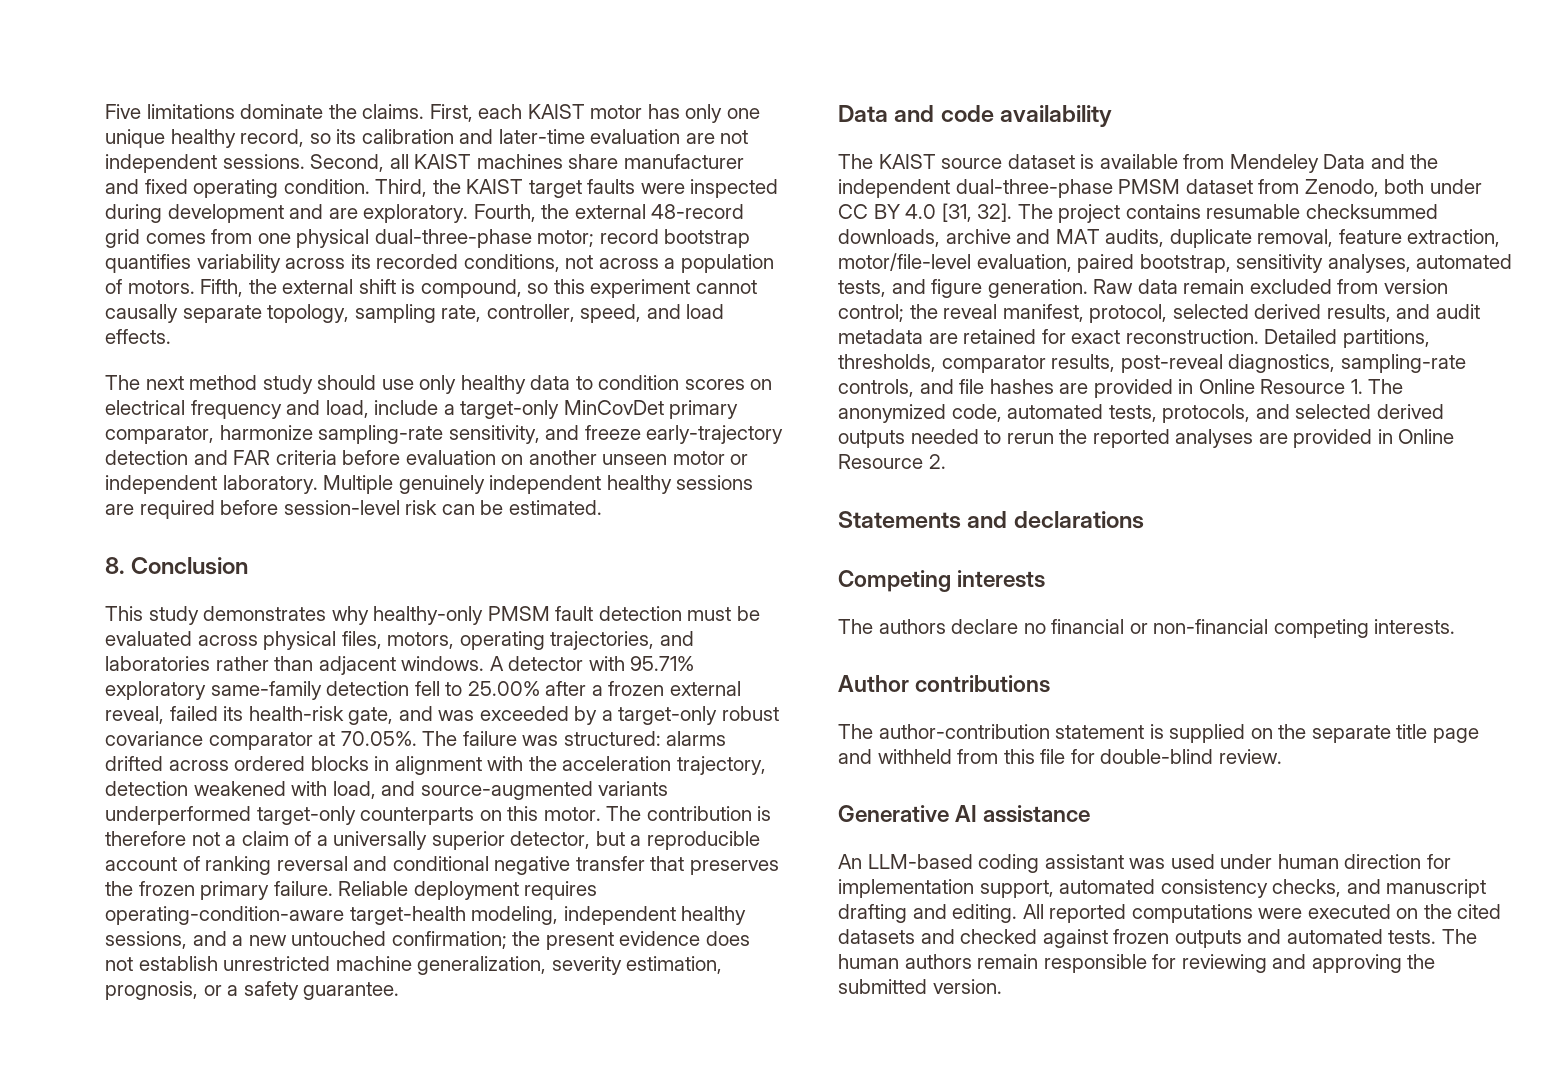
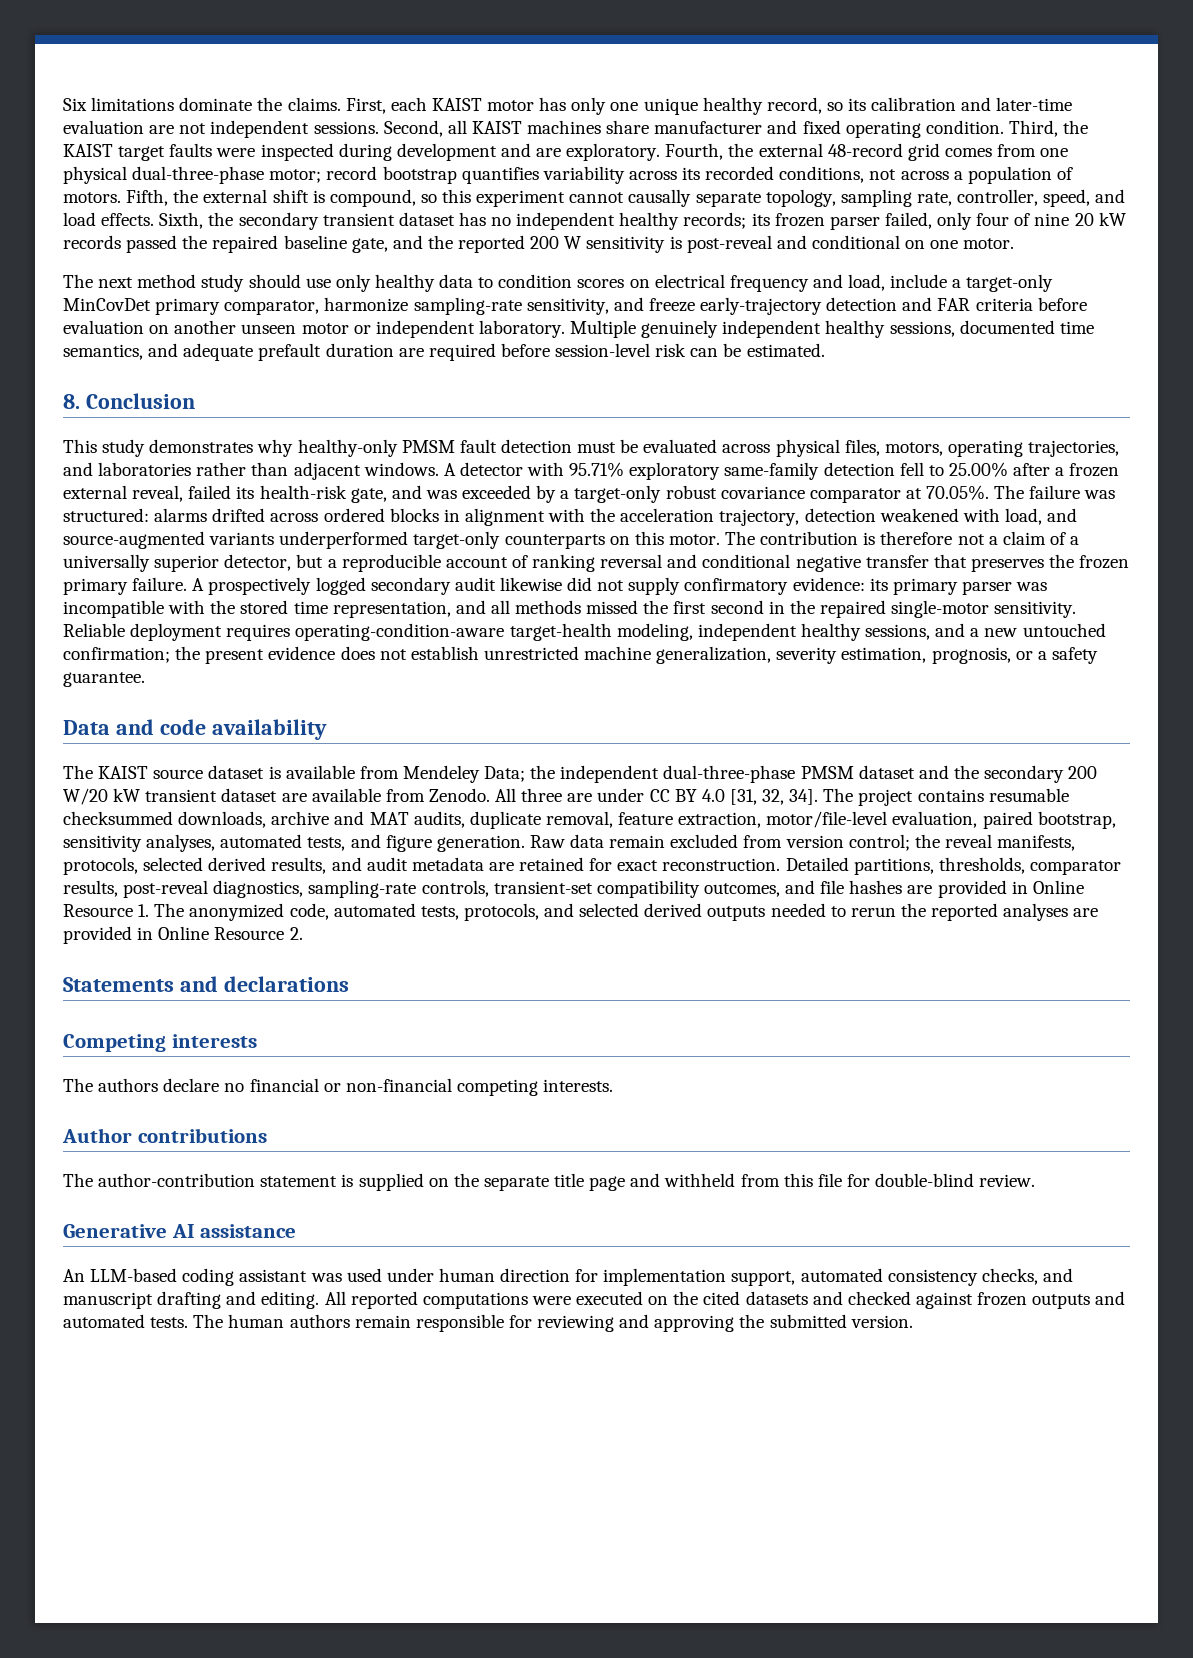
[105,104,141,119] Five -> [63,98,87,111] Six
(171, 336) none -> [159,212,1126,230] [63,235,1015,253] Sixth, the secondary transient dataset has no independent healthy records; its frozen parser failed, only four of nine 20 kW records passed the repaired baseline gate, and the reported 200 W sensitivity is post-reveal and conditional on one motor.
[676,475,754,490] sessions -> [889,320,1094,337] [63,343,394,361] sessions, documented time semantics, and adequate prefault duration
(333, 888) none -> [192,577,1048,595] [63,600,1077,618] A prospectively logged secondary audit likewise did not supply confirmatory evidence: its primary parser was incompatible with the stored time representation, and all methods missed the first second in the repaired single-motor sensitivity.
[1323,154,1405,169] Data and -> [484,766,526,782] Data;
[1258,179,1425,197] from Zenodo, both -> [918,765,1098,783] [63,788,593,805] and the secondary 200 W/20 kW transient dataset are available from Zenodo. All three are
[977,203,1013,222] 32]. -> [762,789,819,805] 32, 34].
[1002,304,1168,323] manifest, protocol, -> [997,835,1076,851] [63,857,138,875] manifests, protocols,
(914, 388) none -> [493,880,780,898] transient-set compatibility outcomes,

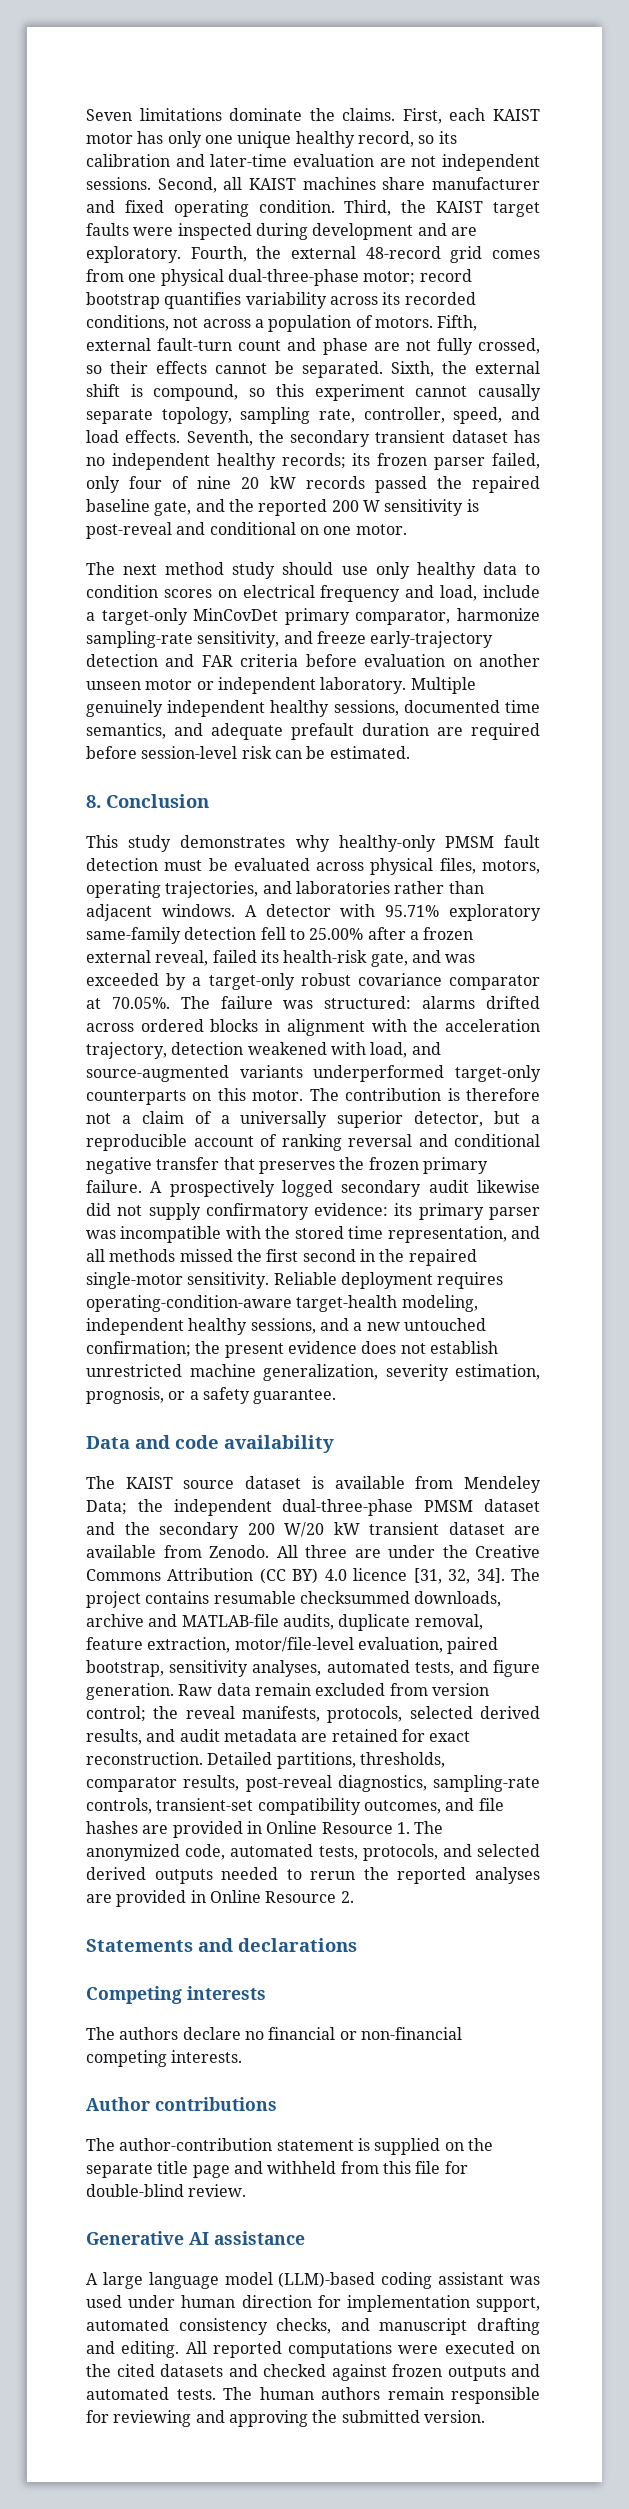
[63,98,87,111] Six -> [86,109,132,121] Seven
(169, 197) none -> [86,338,540,355] [86,361,434,378] external fault-turn count and phase are not fully crossed, so their effects cannot be separated. Sixth,
[159,212,204,229] Sixth, -> [186,430,253,446] Seventh,
[649,789,725,802] CC BY 4.0 -> [442,1545,540,1558] [86,1568,408,1584] the Creative Commons Attribution (CC BY) 4.0 licence
[369,812,409,825] MAT -> [181,1614,279,1627] MATLAB-file
[63,1268,178,1282] An LLM-based -> [86,2272,376,2289] A large language model (LLM)-based

